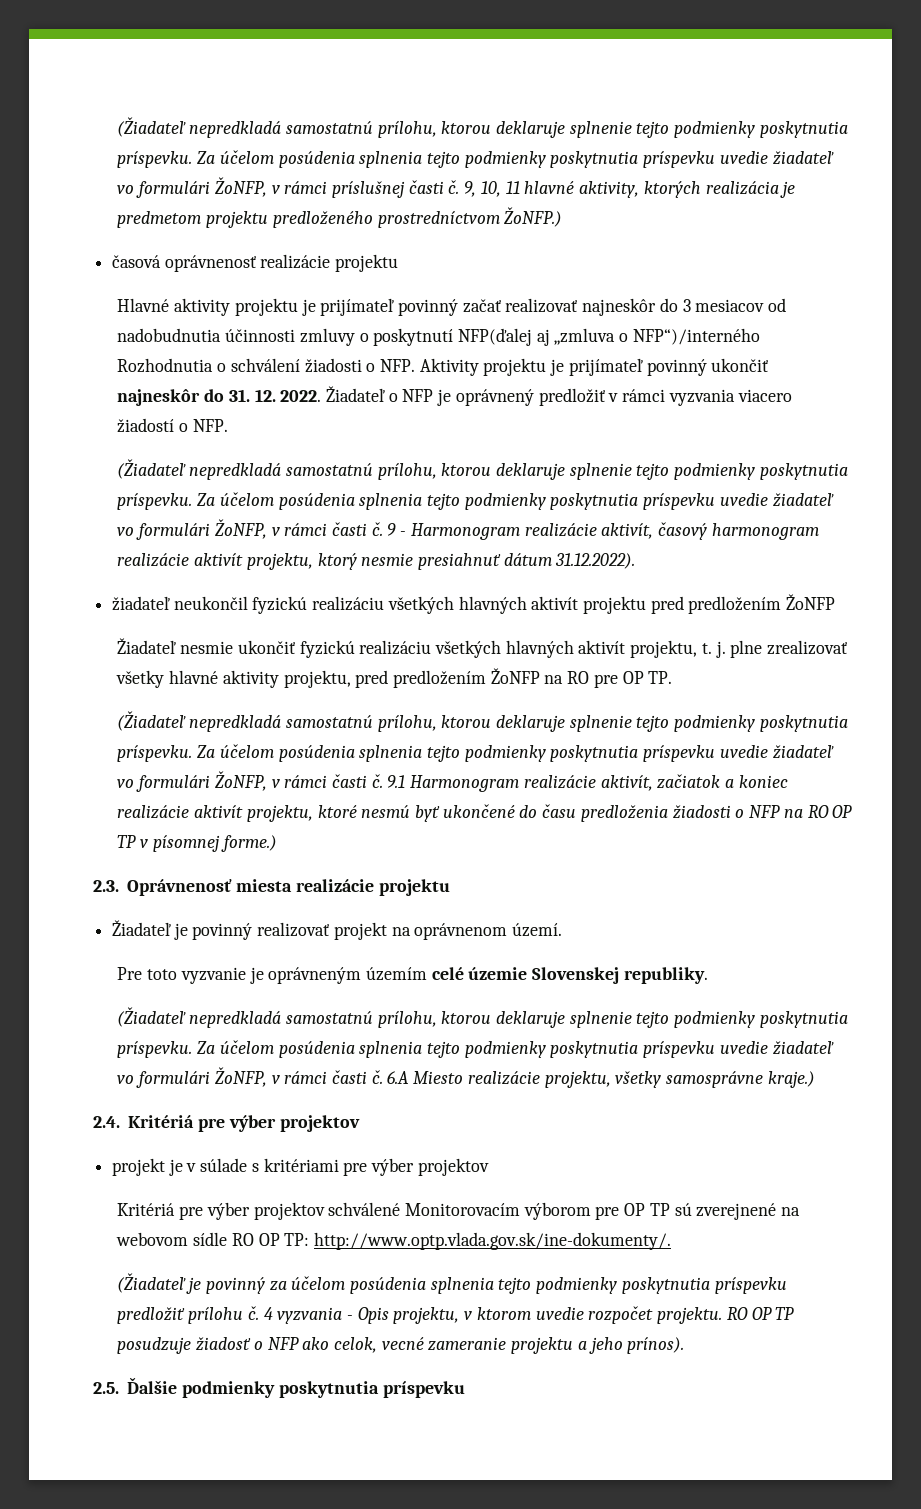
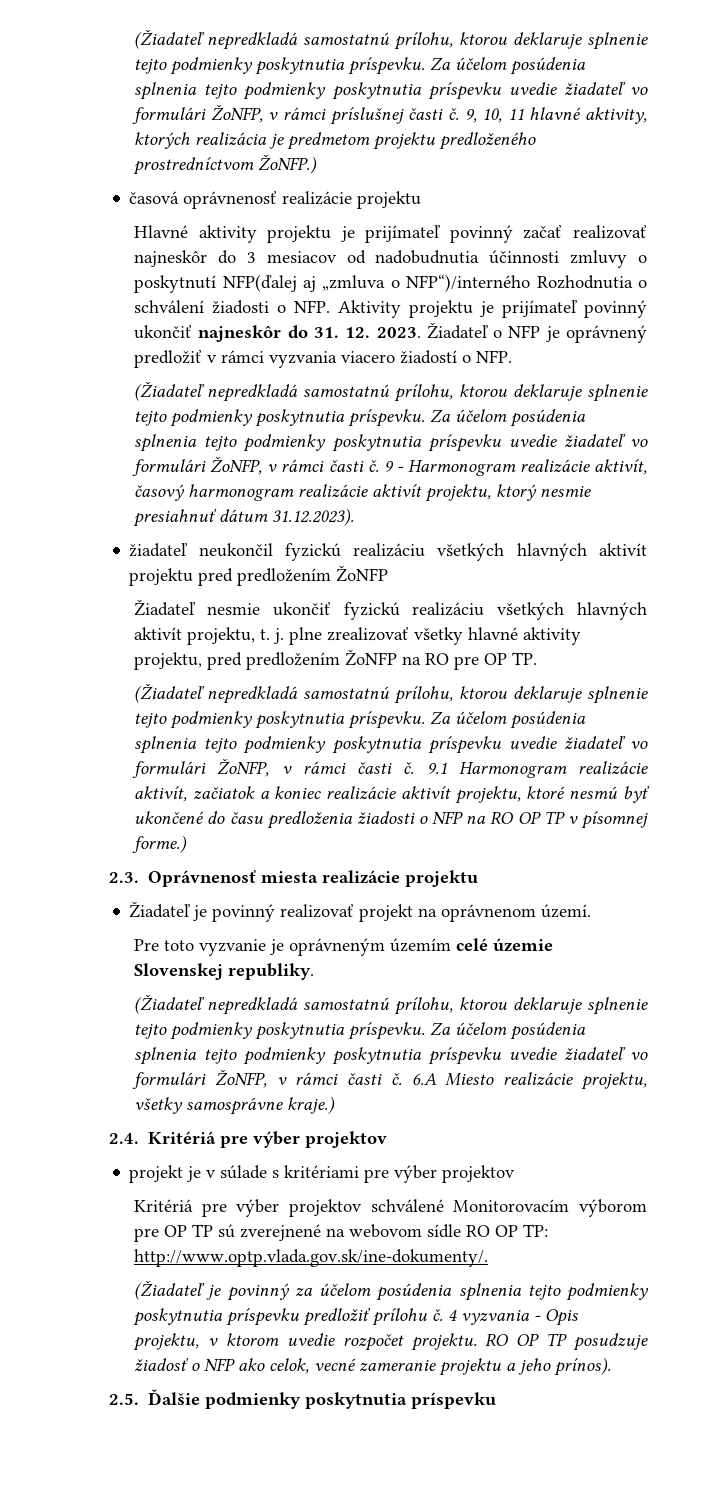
[280,390,322,402] 2022. -> [376,327,421,338] 2023.
[555,553,636,569] 31.12.2022). -> [272,508,355,526] 31.12.2023).

